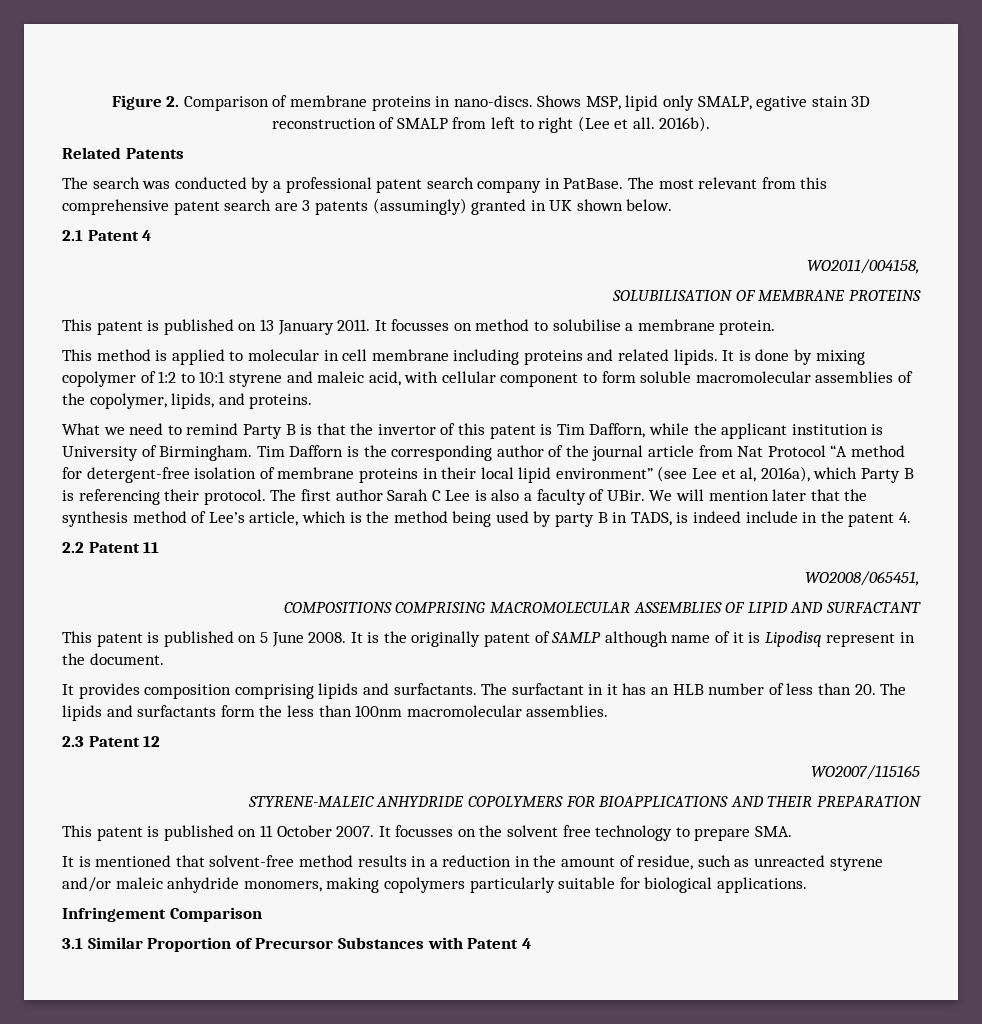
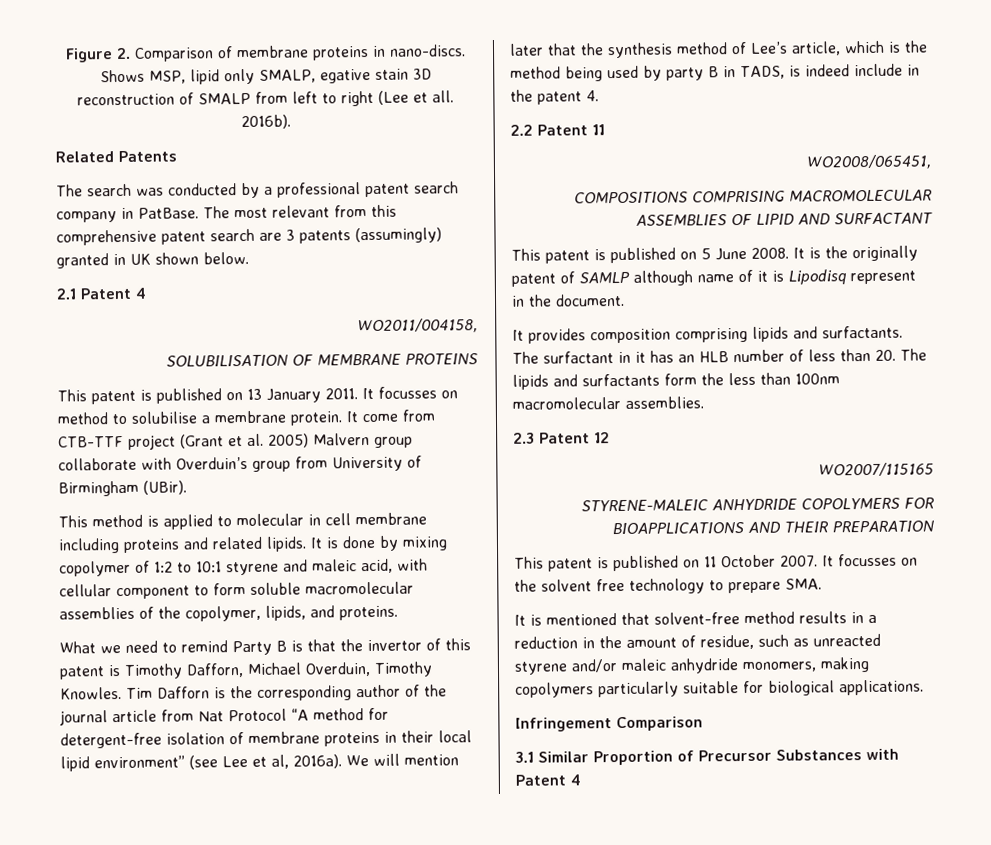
(776, 327) none -> [346,409,435,423] [58,433,413,450] [58,455,422,472] [58,480,187,497] It come from CTB-TTF project (Grant et al. 2005) Malvern group collaborate with Overduin’s group from University of Birmingham (UBir).
[556,423,884,439] [62,445,253,461] Tim Dafforn, while the applicant institution is University of Birmingham. -> [124,661,433,679] [60,687,122,700] Timothy Dafforn, Michael Overduin, Timothy Knowles.
[760,466,914,483] [62,489,645,505] 2016a), which Party B is referencing their protocol. The first author Sarah C Lee is also a faculty of UBir. -> [293,754,342,769] 2016a).

